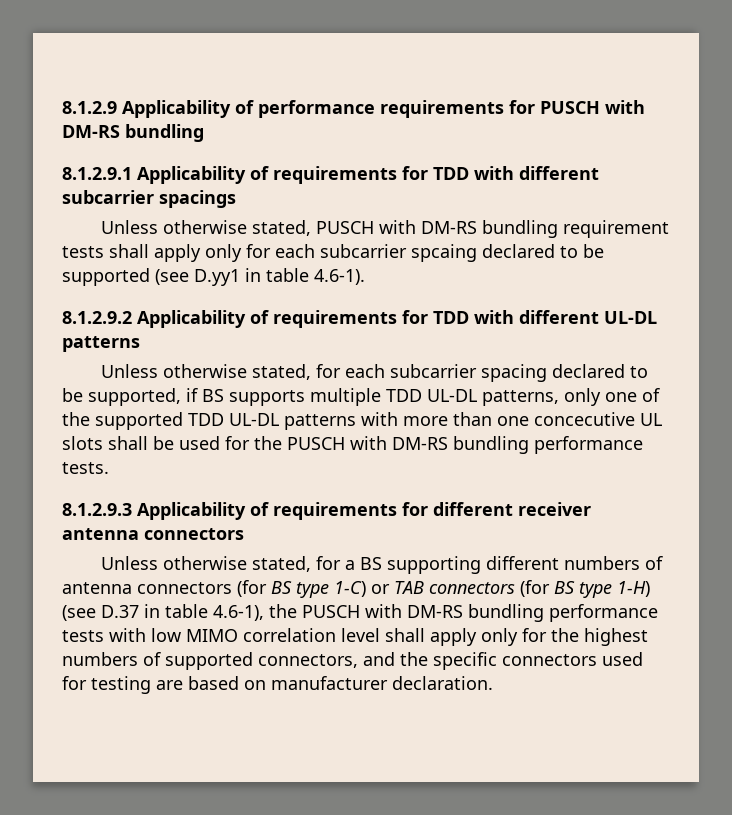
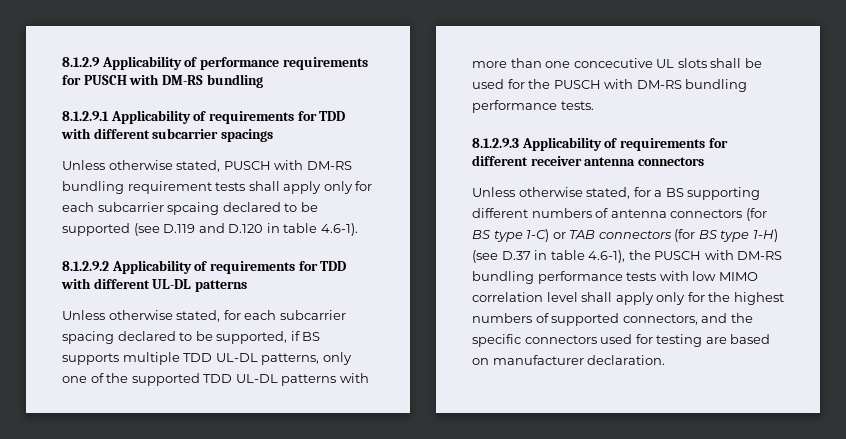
[194,269,240,286] D.yy1 -> [163,223,264,233] D.119 and D.120

